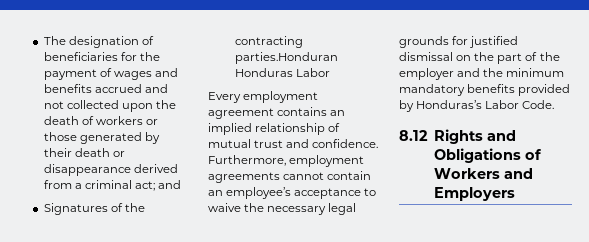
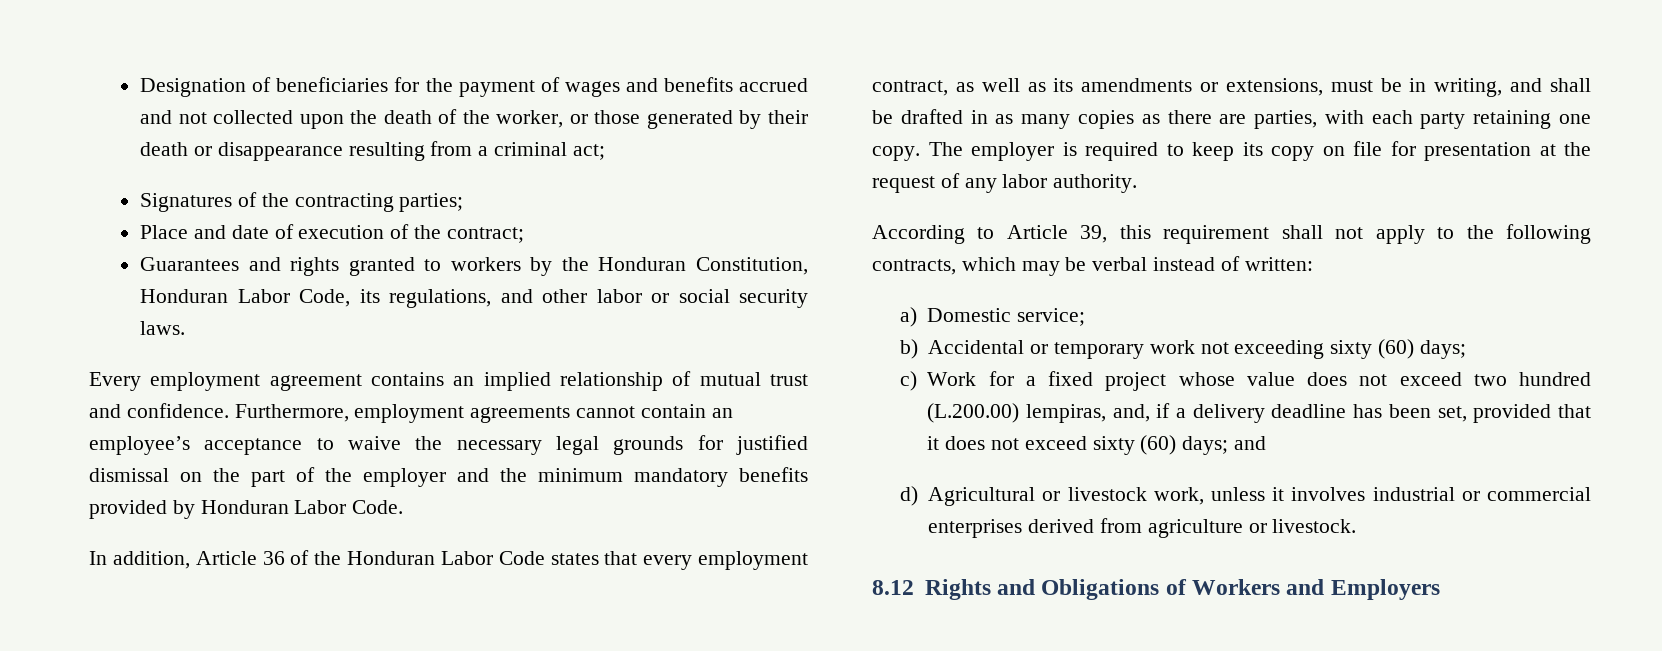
[43,36,139,48] The designation -> [140,78,247,97] Designation
[95,116,143,125] workers -> [462,110,564,128] the worker,
[133,164,178,173] derived -> [348,142,425,161] resulting
[158,180,182,189] and -> (605, 152) none
[234,52,338,64] [234,68,330,77] parties.Honduran Honduras Labor -> [399,193,464,212] [140,224,524,243] [140,257,808,276] [140,289,809,308] [140,321,186,335] parties; // Place and date of execution of the contract; // Guarantees and rights granted to workers by the Honduran Constitution, Honduran Labor Code, its regulations, and other labor or social security laws.
[416,100,483,109] Honduras’s -> [200,500,289,514] Honduran
(555, 104) none -> [89,550,808,570] [872,78,1591,97] [872,109,1591,129] [872,141,1591,161] [872,173,1138,193] [872,224,1591,244] [872,256,1313,276] [899,307,1086,327] [899,339,1466,359] [899,371,1591,391] [927,403,1591,423] [927,435,1266,455] [899,486,1591,506] [928,518,1357,538] // In addition, Article 36 of the Honduran Labor Code states that every employment contract, as well as its amendments or extensions, must be in writing, and shall be drafted in as many copies as there are parties, with each party retaining one copy. The employer is required to keep its copy on file for presentation at the request of any labor authority. // According to Article 39, this requirement shall not apply to the following contracts, which may be verbal instead of written: // a) Domestic service; // b) Accidental or temporary work not exceeding sixty (60) days; // c) Work for a fixed project whose value does not exceed two hundred (L.200.00) lempiras, and, if a delivery deadline has been set, provided that it does not exceed sixty (60) days; and // d) Agricultural or livestock work, unless it involves industrial or commercial enterprises derived from agriculture or livestock.

